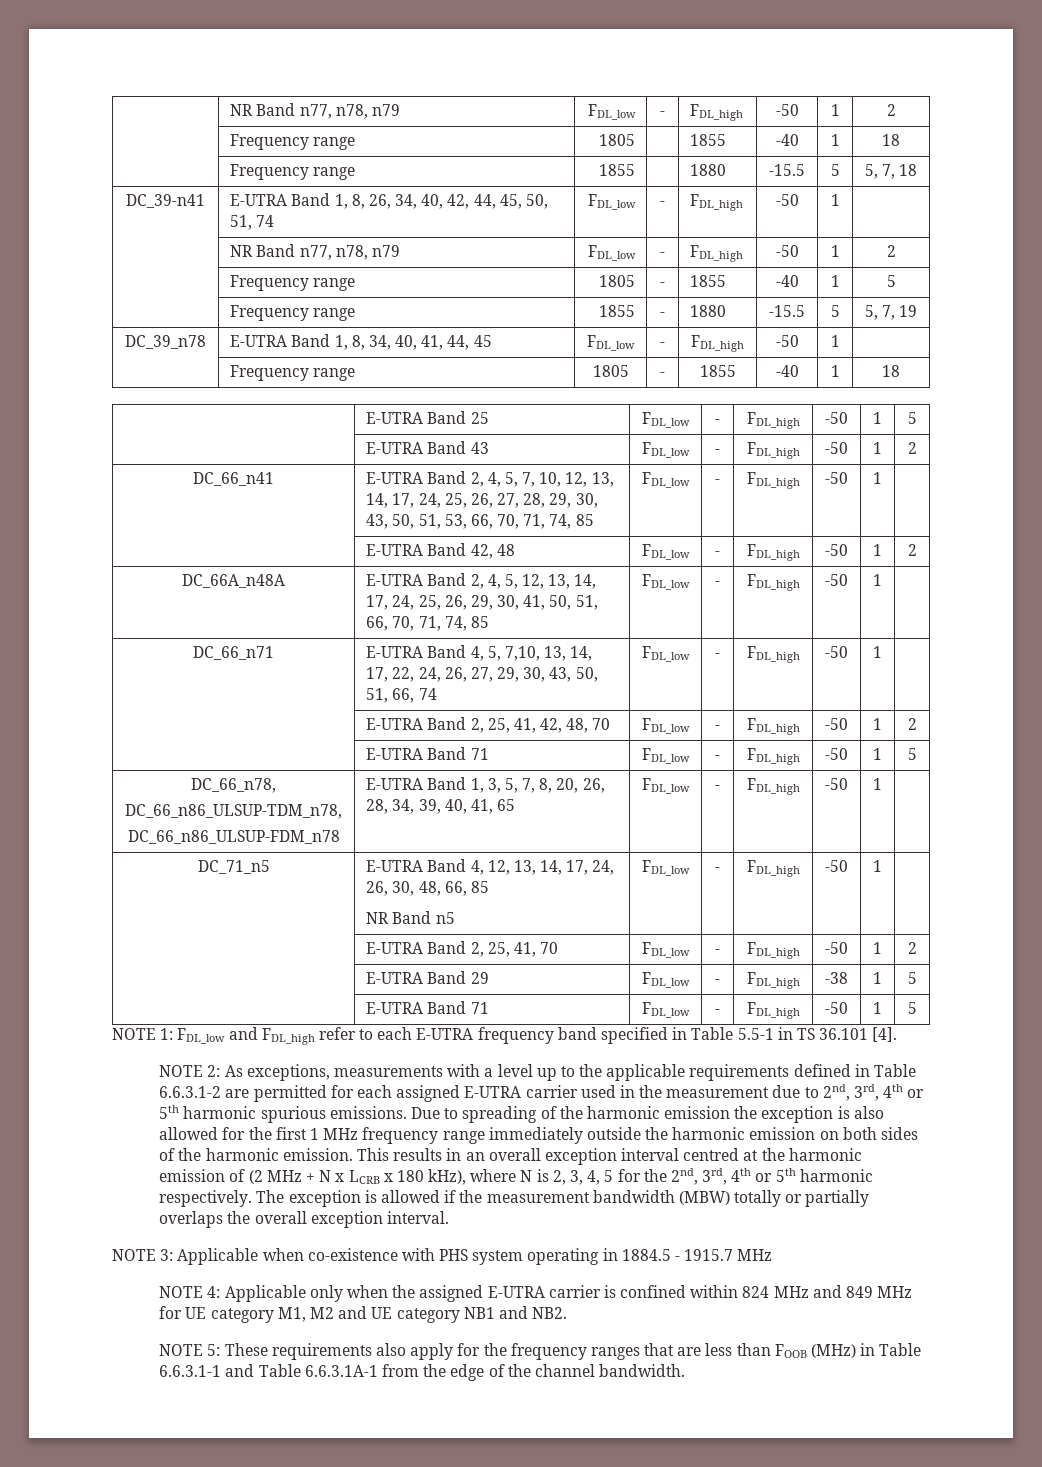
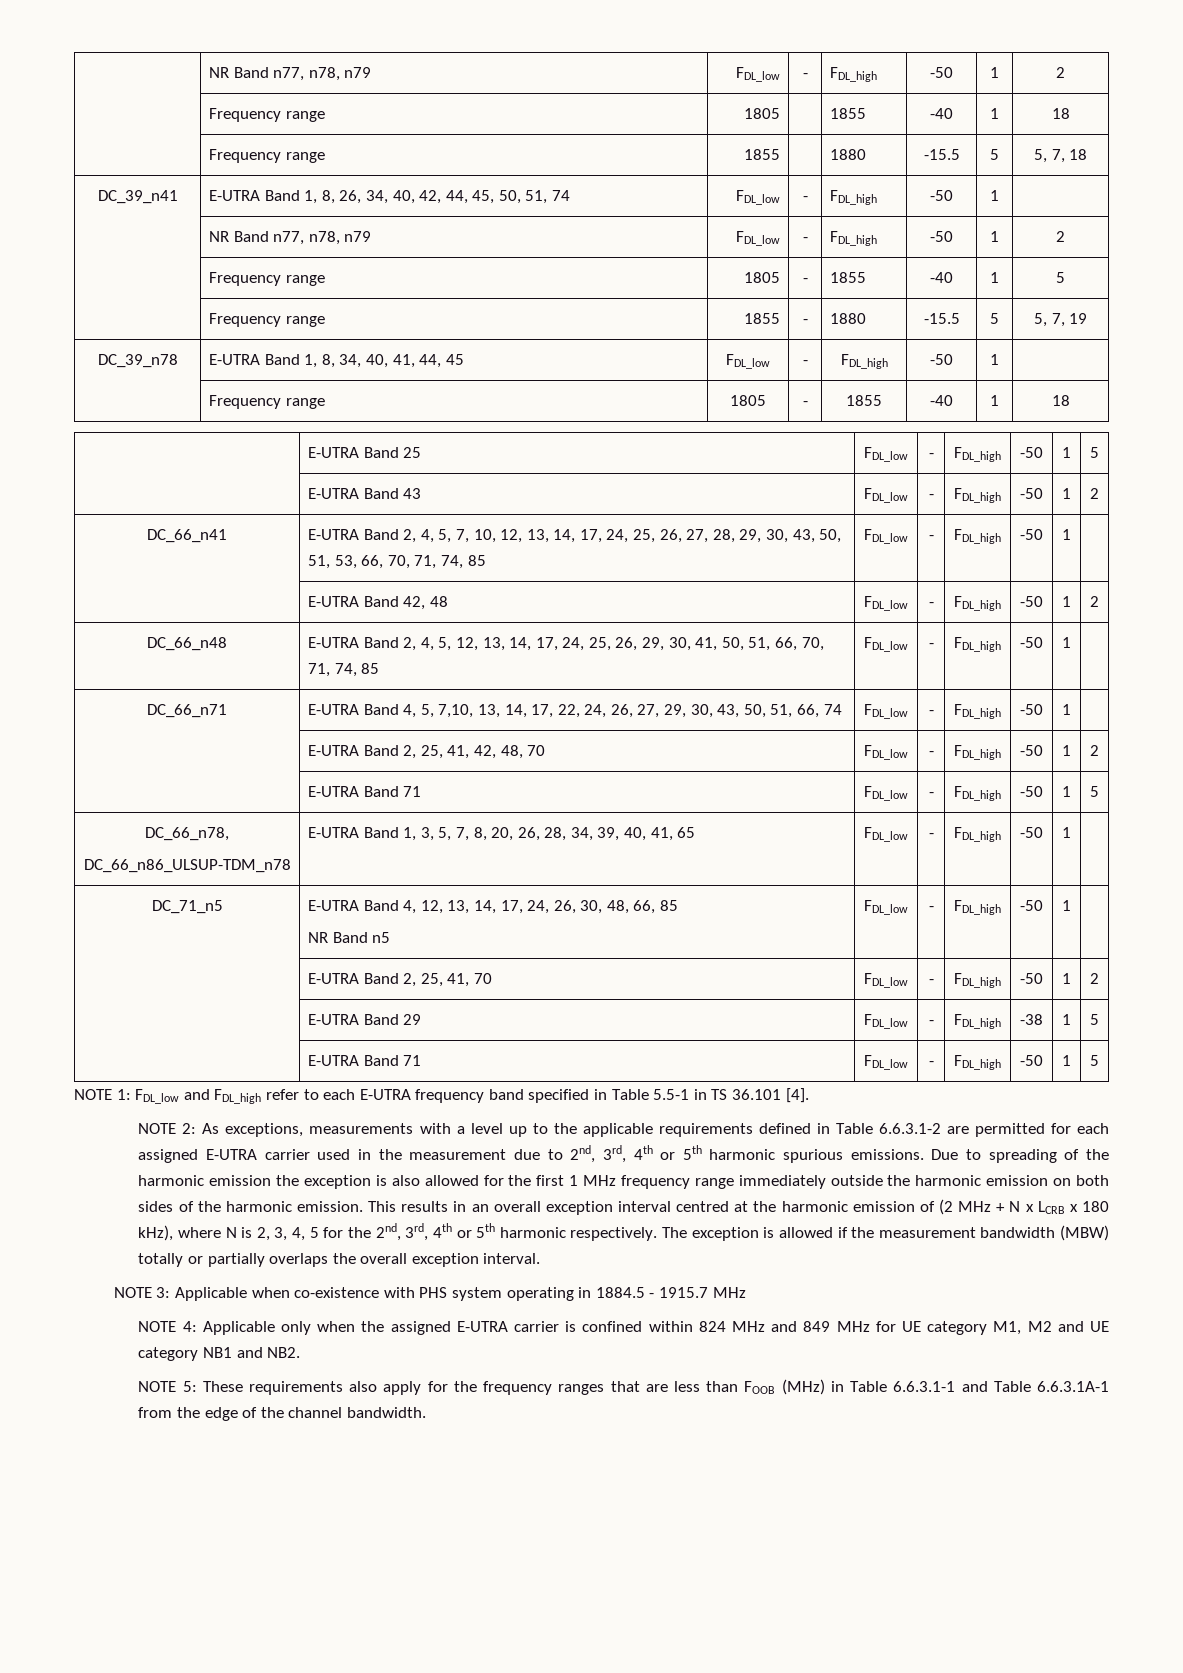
[126,194,205,208] DC_39-n41 -> [97,190,178,204] DC_39_n41
[182,574,285,588] DC_66A_n48A -> [147,637,227,651] DC_66_n48
[125,804,342,819] [127,830,340,844] DC_66_n86_ULSUP-TDM_n78, // DC_66_n86_ULSUP-FDM_n78 -> [83,859,291,873] DC_66_n86_ULSUP-TDM_n78

